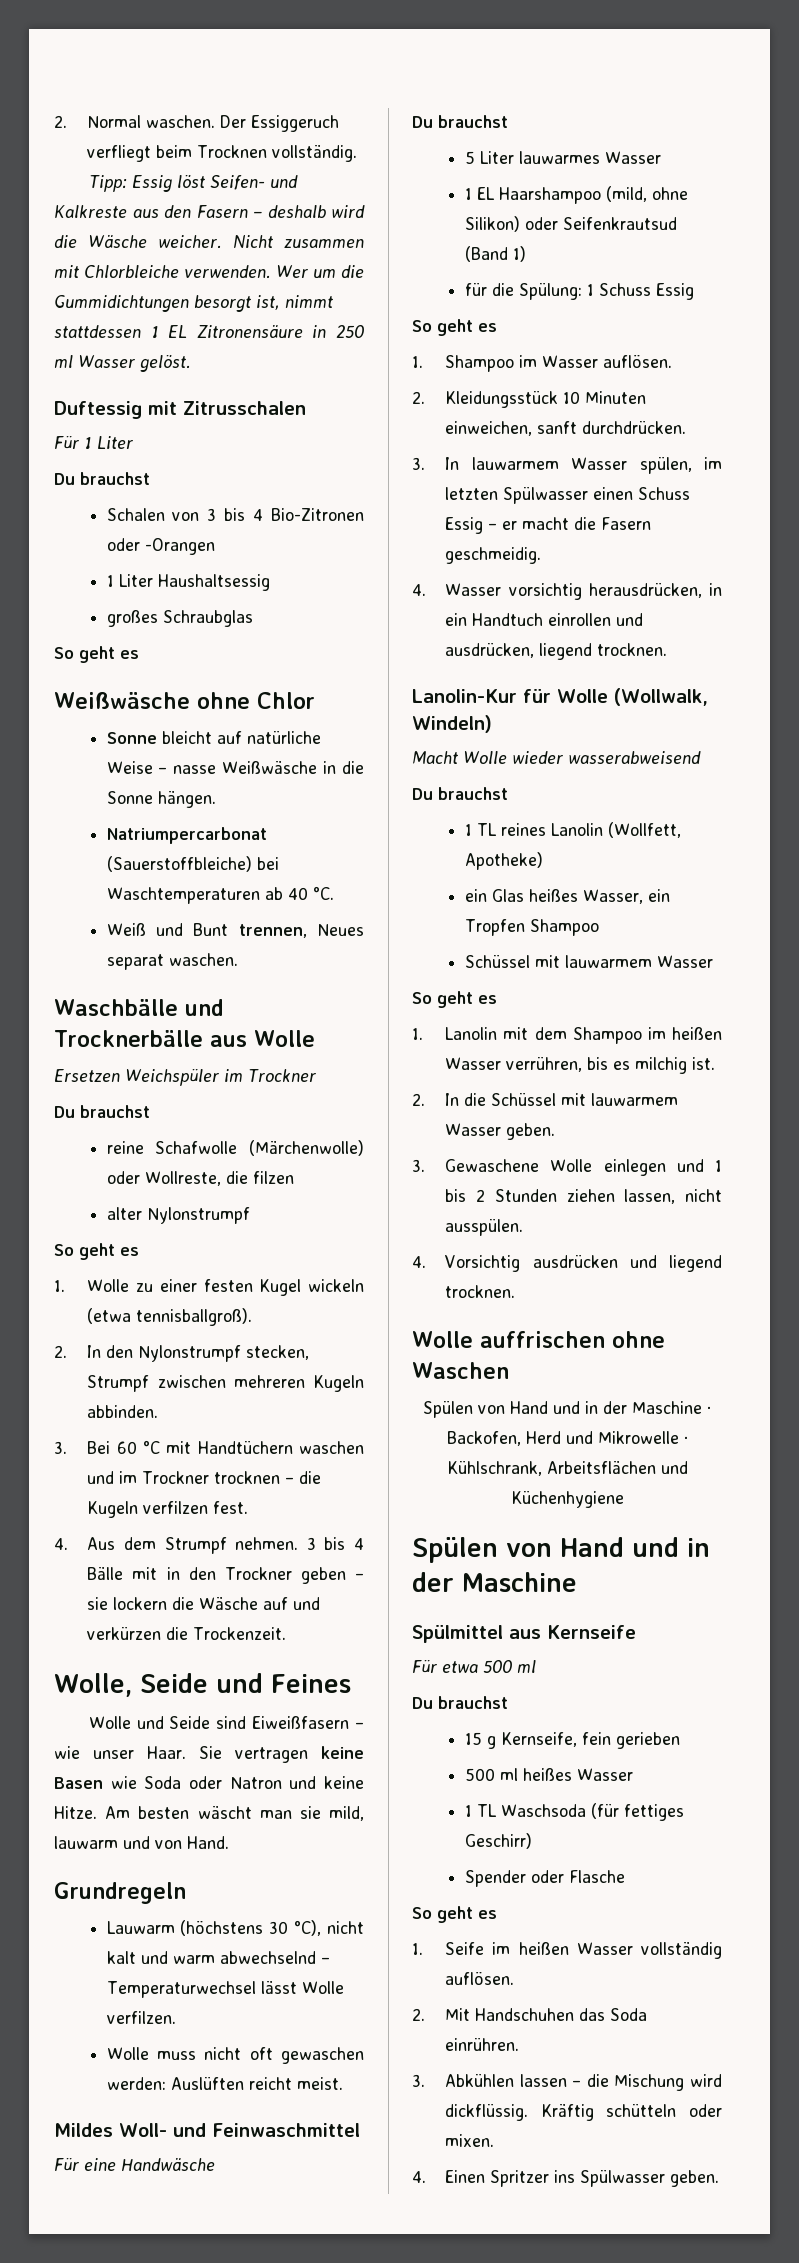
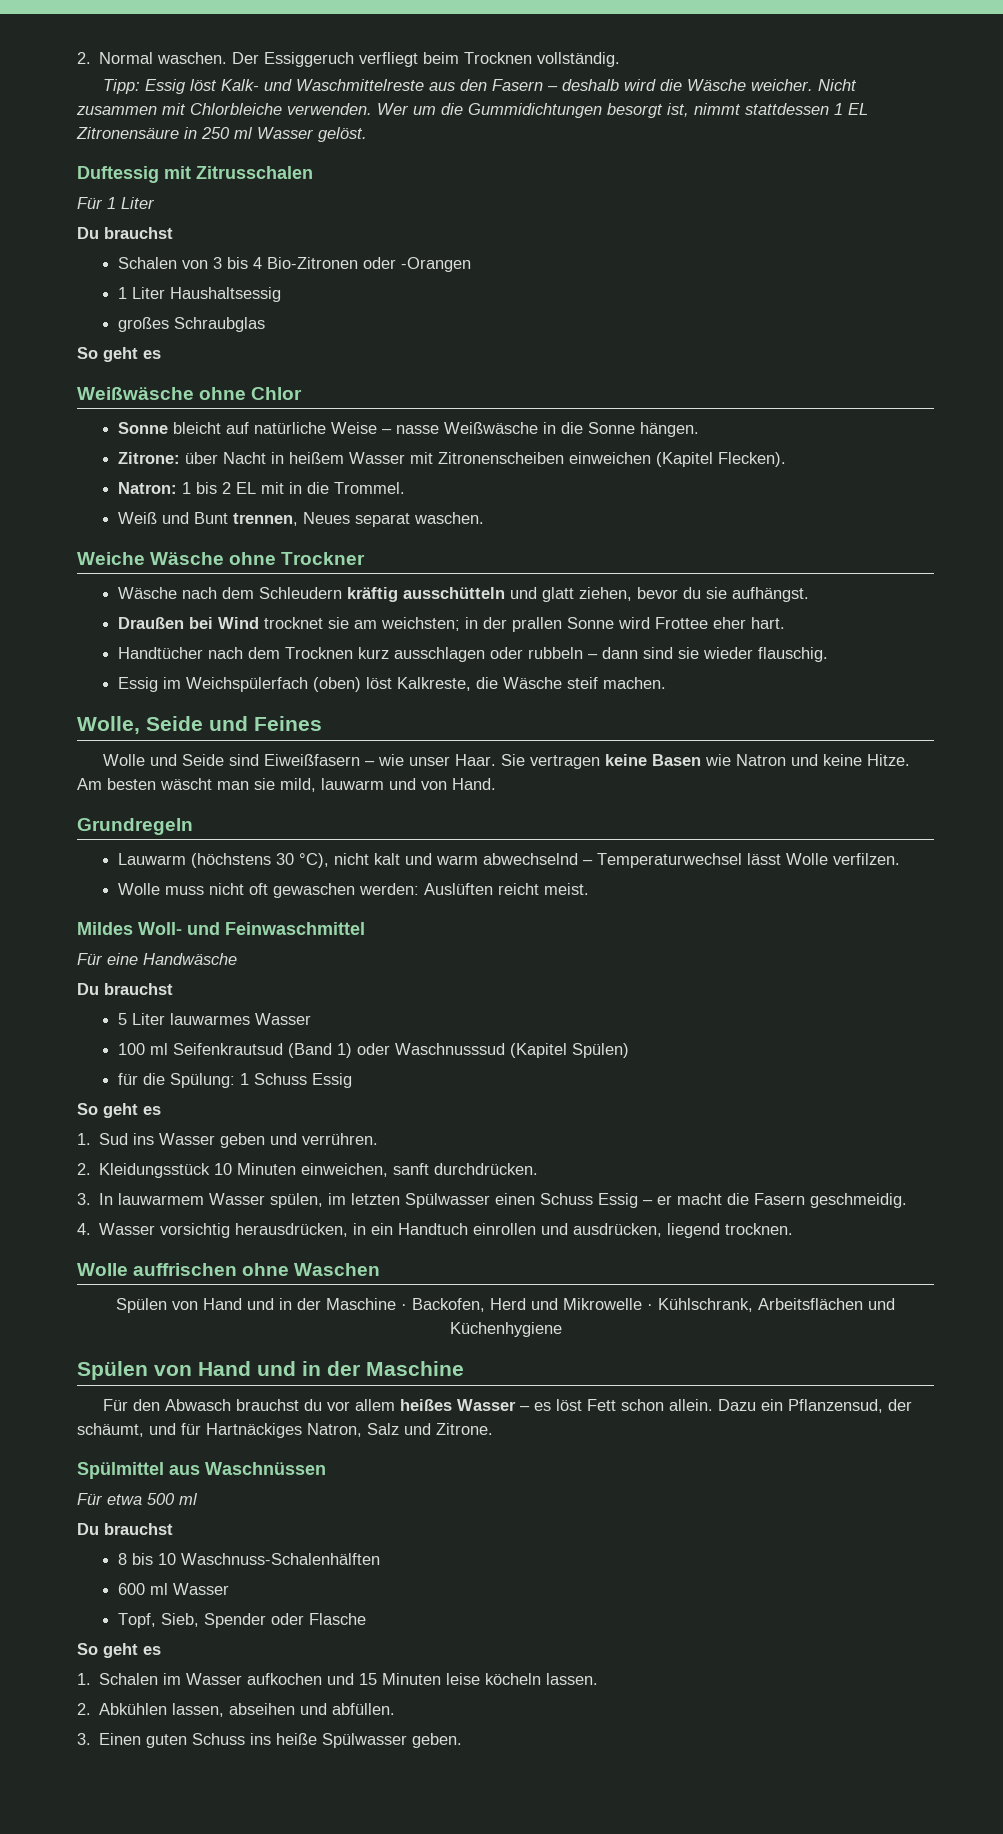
[209,175,298,190] [54,205,127,218] Seifen- und Kalkreste -> [221,79,425,91] Kalk- und Waschmittelreste
[106,827,267,844] [106,856,279,872] [106,886,334,904] Natriumpercarbonat (Sauerstoffbleiche) bei Waschtemperaturen ab 40 °C. -> [117,452,786,467] [117,482,405,494] Zitrone: über Nacht in heißem Wasser mit Zitronenscheiben einweichen (Kapitel Flecken). // Natron: 1 bis 2 EL mit in die Trommel.
[54,999,224,1016] [54,1030,315,1047] [54,1069,316,1086] [54,1105,150,1118] [106,1140,364,1156] [106,1171,294,1186] [106,1207,250,1224] [54,1243,139,1260] [54,1279,365,1296] [87,1308,253,1326] [54,1345,310,1362] [87,1375,364,1392] [87,1405,159,1418] [54,1440,364,1454] [87,1471,322,1484] [87,1501,249,1518] [54,1537,364,1554] [87,1567,364,1584] [87,1597,321,1610] [87,1627,287,1640] Waschbälle und Trocknerbälle aus Wolle // Ersetzen Weichspüler im Trockner // Du brauchst // reine Schafwolle (Märchenwolle) oder Wollreste, die filzen // alter Nylonstrumpf // So geht es // 1. Wolle zu einer festen Kugel wickeln (etwa tennisballgroß). // 2. In den Nylonstrumpf stecken, Strumpf zwischen mehreren Kugeln abbinden. // 3. Bei 60 °C mit Handtüchern waschen und im Trockner trocknen – die Kugeln verfilzen fest. // 4. Aus dem Strumpf nehmen. 3 bis 4 Bälle mit in den Trockner geben – sie lockern die Wäsche auf und verkürzen die Trockenzeit. -> [77,552,366,565] [117,587,809,602] [117,617,785,632] [117,647,828,662] [117,677,666,692] Weiche Wäsche ohne Trockner // Wäsche nach dem Schleudern kräftig ausschütteln und glatt ziehen, bevor du sie aufhängst. // Draußen bei Wind trocknet sie am weichsten; in der prallen Sonne wird Frottee eher hart. // Handtücher nach dem Trocknen kurz ausschlagen oder rubbeln – dann sind sie wieder flauschig. // Essig im Weichspülerfach (oben) löst Kalkreste, die Wäsche steif machen.
[144,1776,222,1789] Soda oder -> (732, 760) none
[464,186,688,204] [464,216,558,232] 1 EL Haarshampoo (mild, ohne Silikon) oder -> [117,1043,168,1055] 100 ml
(526, 254) none -> [356,1043,629,1058] oder Waschnusssud (Kapitel Spülen)
[445,354,673,372] Shampoo im Wasser auflösen. -> [99,1133,379,1148] Sud ins Wasser geben und verrühren.
[412,688,708,706] [412,715,492,733] [412,751,701,764] [412,787,508,800] [464,822,681,838] [464,852,543,870] [464,889,670,904] [464,919,599,936] [464,955,713,968] [412,991,497,1008] [412,1027,722,1044] [445,1057,716,1074] [412,1093,679,1106] [445,1123,556,1140] [412,1159,722,1176] [445,1189,722,1204] [445,1219,524,1236] [412,1255,722,1272] [445,1285,516,1298] // Lanolin-Kur für Wolle (Wollwalk, Windeln) // Macht Wolle wieder wasserabweisend // Du brauchst // 1 TL reines Lanolin (Wollfett, Apotheke) // ein Glas heißes Wasser, ein Tropfen Shampoo // Schüssel mit lauwarmem Wasser // So geht es // 1. Lanolin mit dem Shampoo im heißen Wasser verrühren, bis es milchig ist. // 2. In die Schüssel mit lauwarmem Wasser geben. // 3. Gewaschene Wolle einlegen und 1 bis 2 Stunden ziehen lassen, nicht ausspülen. // 4. Vorsichtig ausdrücken und liegend trocknen. -> (794, 1229) none
(577, 1582) none -> [103,1399,913,1413] [77,1423,493,1438] // Für den Abwasch brauchst du vor allem heißes Wasser – es löst Fett schon allein. Dazu ein Pflanzensud, der schäumt, und für Hartnäckiges Natron, Salz und Zitrone.
[547,1625,636,1639] Kernseife -> [205,1462,326,1475] Waschnüssen
[464,1732,680,1749] [464,1768,633,1781] [464,1803,684,1821] [464,1833,532,1849] 15 g Kernseife, fein gerieben // 500 ml heißes Wasser // 1 TL Waschsoda (für fettiges Geschirr) // -> [117,1553,380,1565] [117,1583,229,1595] [117,1613,199,1628] 8 bis 10 Waschnuss-Schalenhälften // 600 ml Wasser // Topf, Sieb,
[445,1942,722,1959] [445,1971,515,1985] [412,2008,648,2021] [445,2038,520,2051] [412,2074,722,2091] [445,2104,722,2121] [445,2134,495,2147] [412,2170,576,2187] Seife im heißen Wasser vollständig auflösen. // 2. Mit Handschuhen das Soda einrühren. // 3. Abkühlen lassen – die Mischung wird dickflüssig. Kräftig schütteln oder mixen. // 4. Einen Spritzer ins -> [99,1673,599,1685] [77,1703,396,1717] [77,1733,318,1748] Schalen im Wasser aufkochen und 15 Minuten leise köcheln lassen. // 2. Abkühlen lassen, abseihen und abfüllen. // 3. Einen guten Schuss ins heiße

